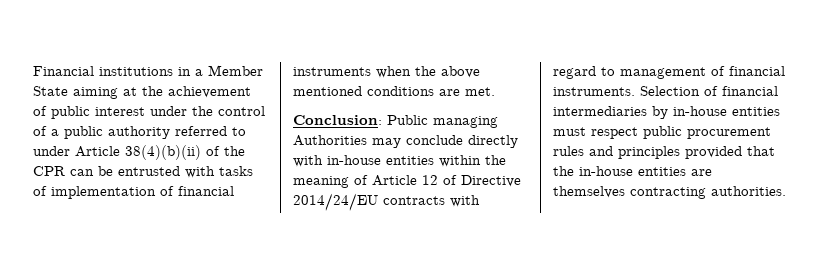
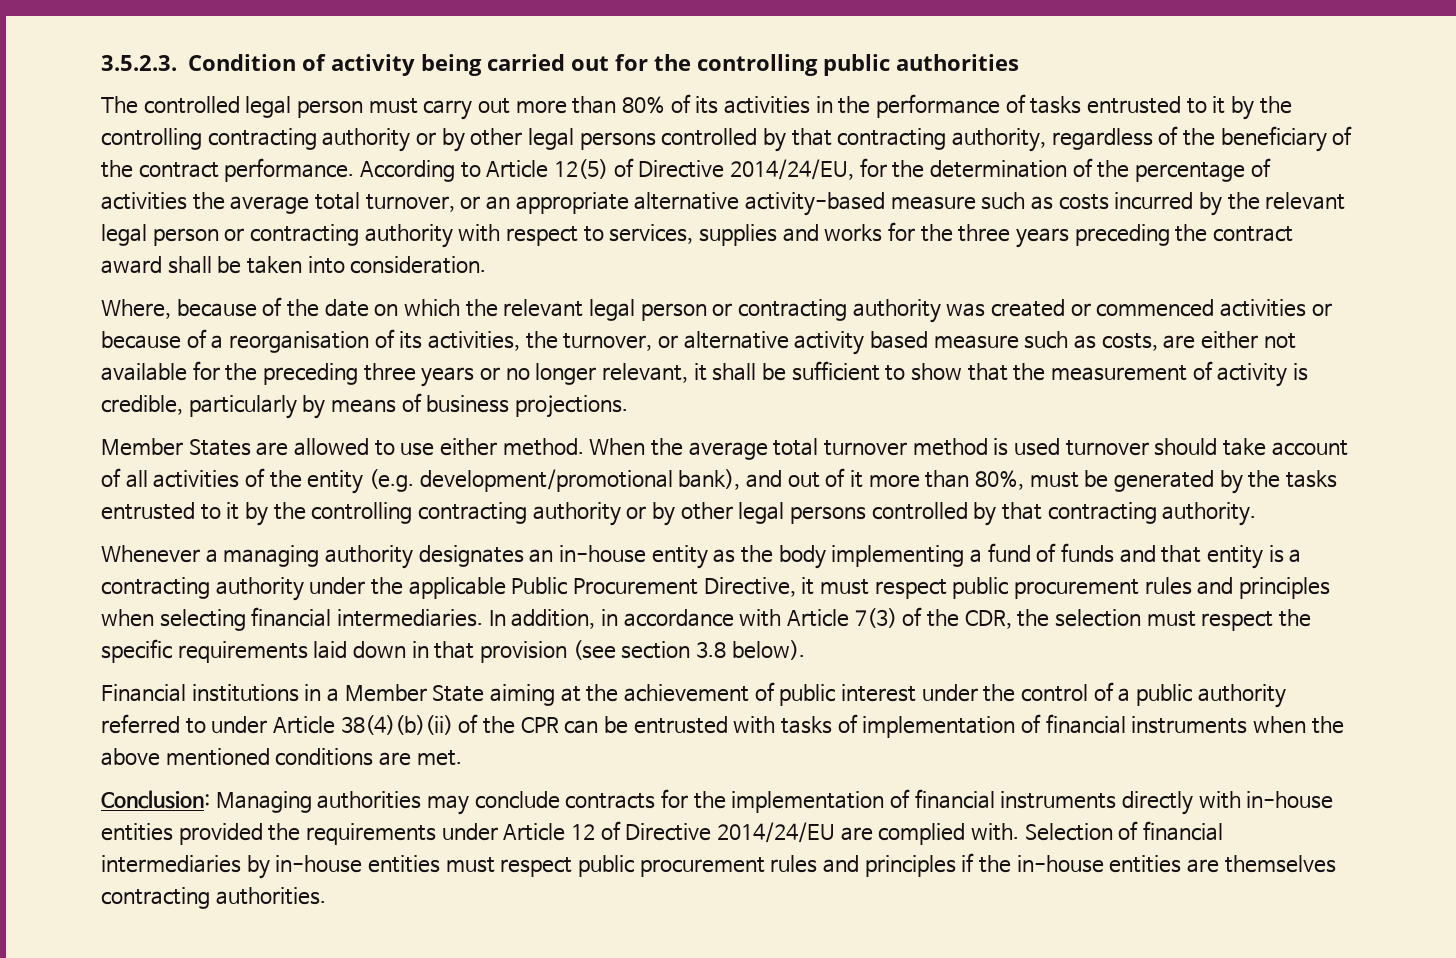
(33, 71) none -> [101,54,1019,76] [101,94,1292,120] [101,126,1353,152] [101,158,1271,182] [101,192,1346,216] [101,222,1293,248] [101,256,487,274] [101,297,1332,323] [101,329,1296,355] [101,361,1308,387] [101,393,628,419] [101,438,1348,460] [101,468,1337,494] [101,502,1257,526] [101,543,1302,569] [101,577,1330,601] [101,607,1311,631] [101,639,805,663] 3.5.2.3. Condition of activity being carried out for the controlling public authorities // The controlled legal person must carry out more than 80% of its activities in the performance of tasks entrusted to it by the controlling contracting authority or by other legal persons controlled by that contracting authority, regardless of the beneficiary of the contract performance. According to Article 12(5) of Directive 2014/24/EU, for the determination of the percentage of activities the average total turnover, or an appropriate alternative activity-based measure such as costs incurred by the relevant legal person or contracting authority with respect to services, supplies and works for the three years preceding the contract award shall be taken into consideration. // Where, because of the date on which the relevant legal person or contracting authority was created or commenced activities or because of a reorganisation of its activities, the turnover, or alternative activity based measure such as costs, are either not available for the preceding three years or no longer relevant, it shall be sufficient to show that the measurement of activity is credible, particularly by means of business projections. // Member States are allowed to use either method. When the average total turnover method is used turnover should take account of all activities of the entity (e.g. development/promotional bank), and out of it more than 80%, must be generated by the tasks entrusted to it by the controlling contracting authority or by other legal persons controlled by that contracting authority. // Whenever a managing authority designates an in-house entity as the body implementing a fund of funds and that entity is a contracting authority under the applicable Public Procurement Directive, it must respect public procurement rules and principles when selecting financial intermediaries. In addition, in accordance with Article 7(3) of the CDR, the selection must respect the specific requirements laid down in that provision (see section 3.8 below). //
[387,115,498,128] [293,135,518,148] [293,155,506,167] [293,175,368,188] Public managing Authorities may conclude directly with in-house entities within the meaning of -> [215,789,1334,815] [101,823,498,845] Managing authorities may conclude contracts for the implementation of financial instruments directly with in-house entities provided the requirements under
[383,195,480,207] [553,66,785,79] [553,87,635,96] contracts with regard to management of financial instruments. -> [840,823,1019,845] are complied with.
[685,146,775,159] provided that -> [961,853,975,872] if

